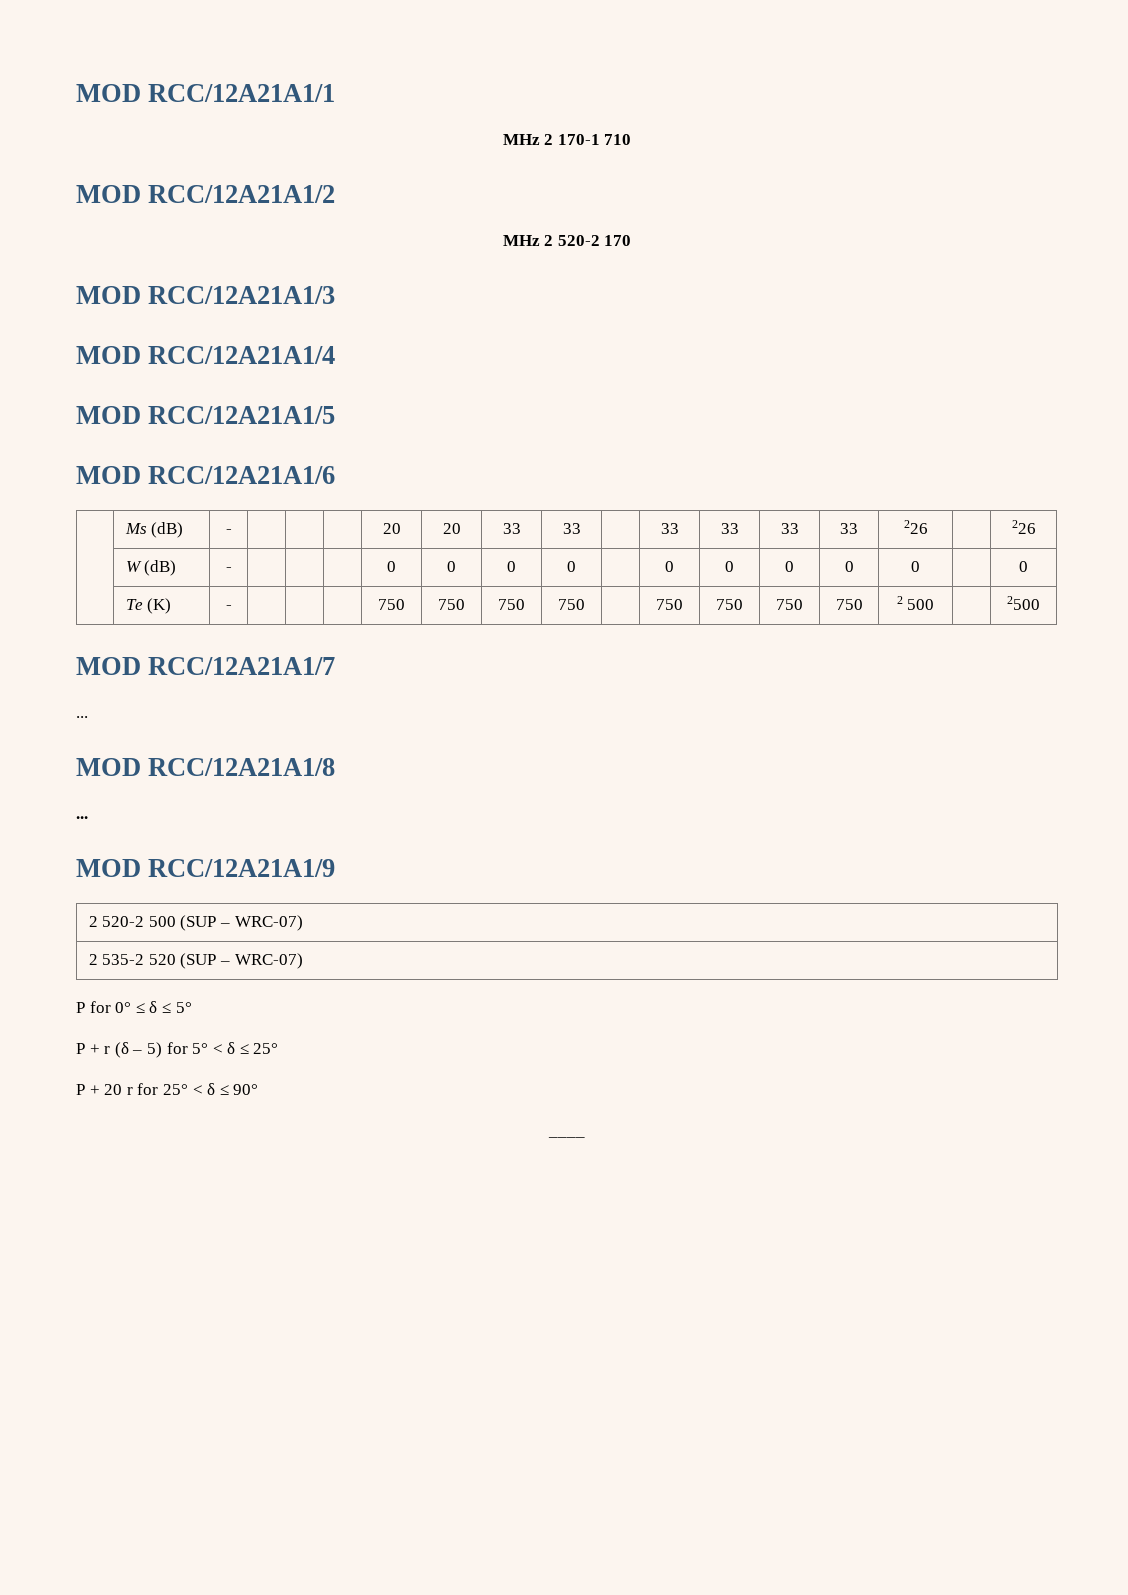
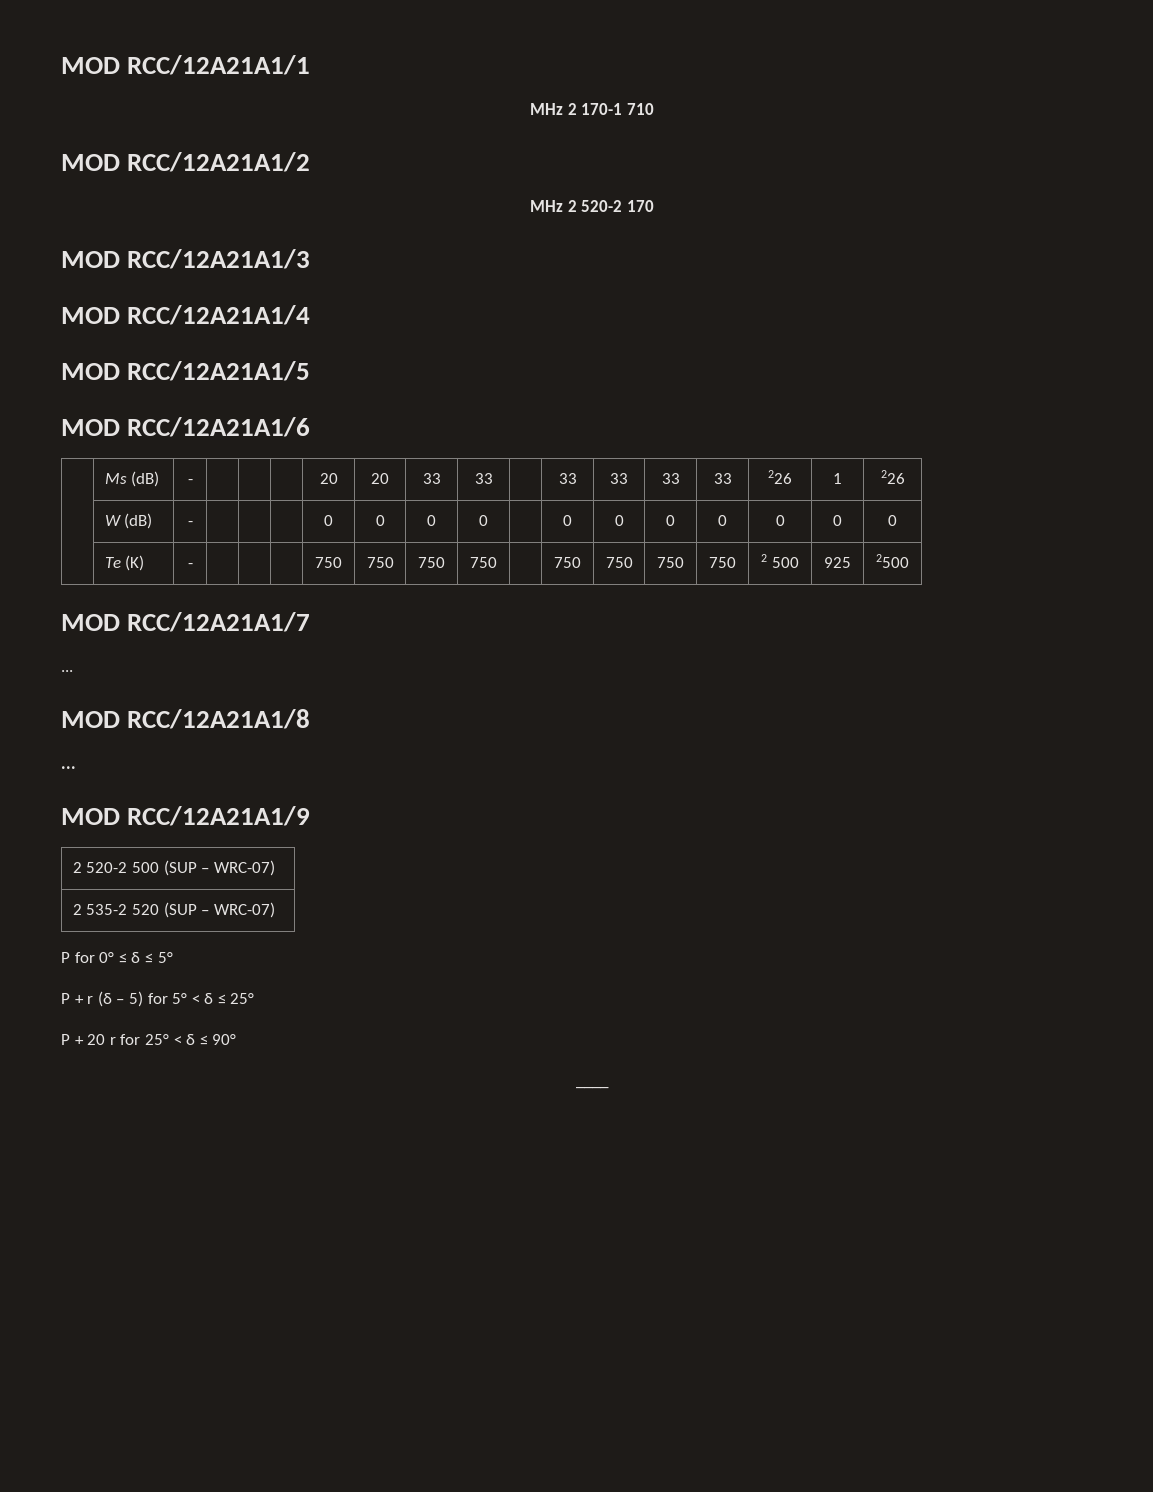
(928, 527) none -> [833,473,842,484] 1
(920, 566) none -> [833,515,842,526] 0
(935, 604) none -> [824,557,851,568] 925

